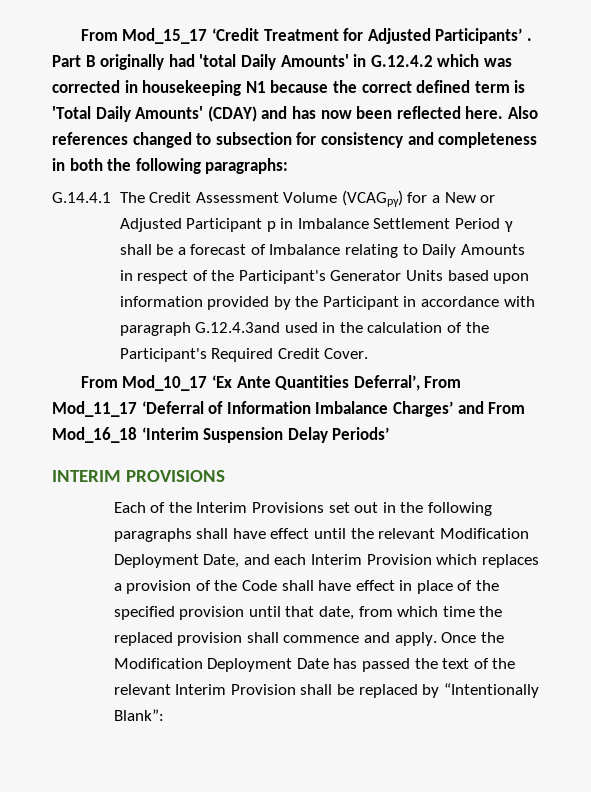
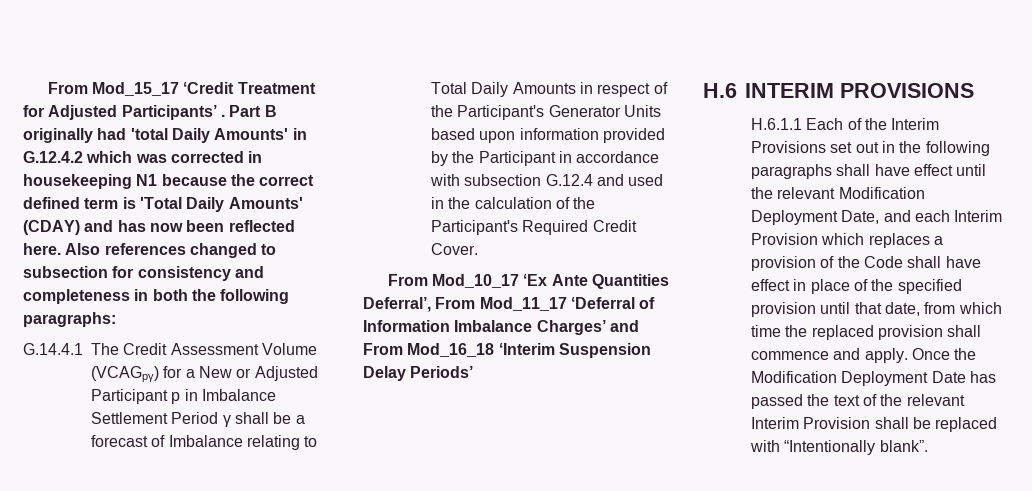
(418, 249) none -> [431,82,467,94] Total
[119,322,281,336] paragraph G.12.4.3and -> [464,174,624,186] subsection G.12.4 and
(390, 433) none -> [703,83,737,98] H.6
(225, 476) none -> [751,118,803,130] H.6.1.1
[422,683,539,698] [113,709,164,721] by “Intentionally Blank”: -> [750,440,928,455] with “Intentionally blank”.

